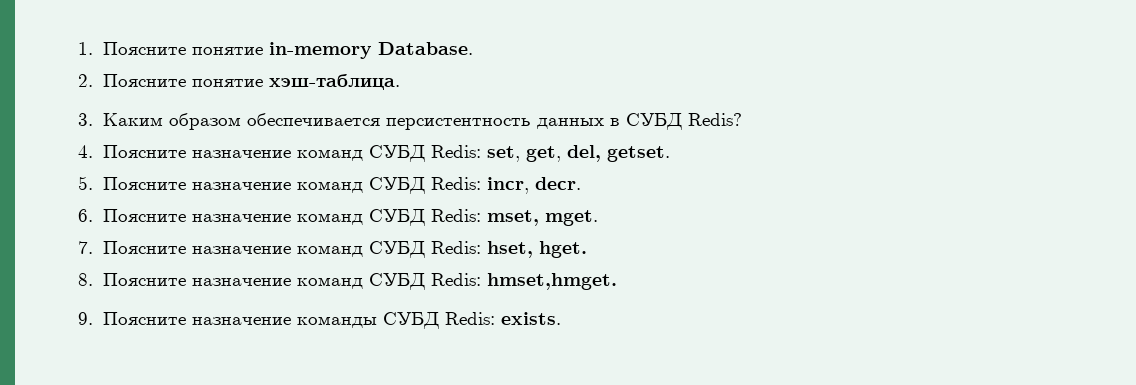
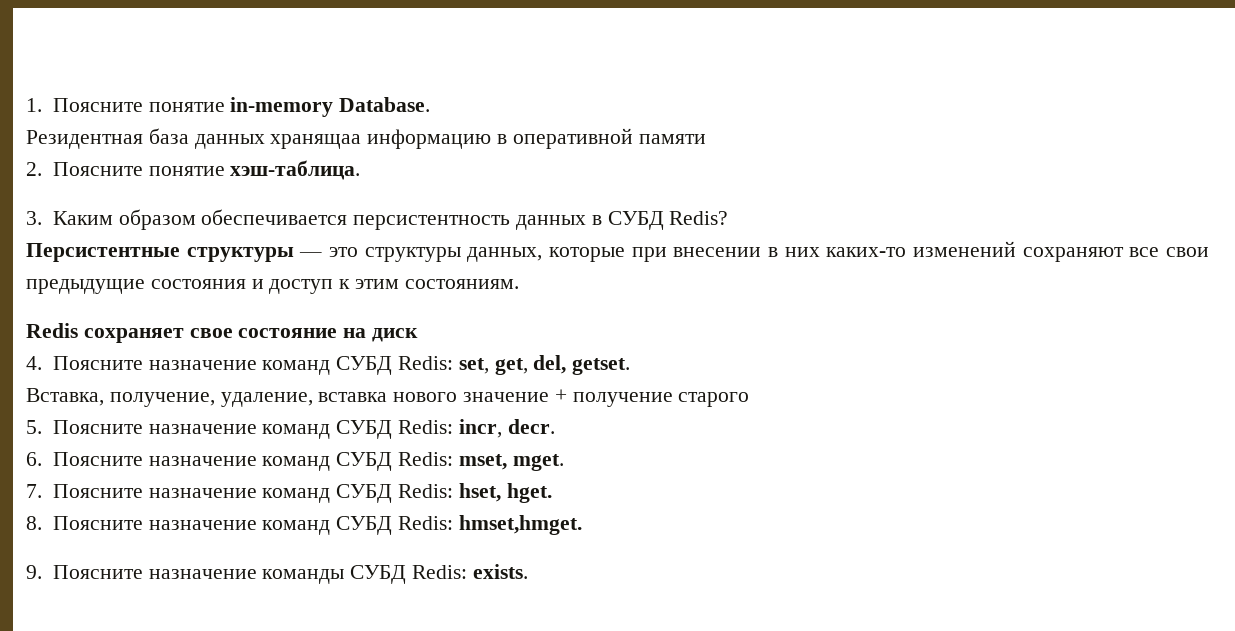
(473, 48) none -> [26,128,706,149] // Резидентная база данных хранящаа информацию в оперативной памяти
(742, 119) none -> [26,241,1209,262] [26,279,519,294] [26,323,419,343] // Персистентные структуры — это структуры данных, которые при внесении в них каких-то изменений сохраняют все свои предыдущие состояния и доступ к этим состояниям. // Redis сохраняет свое состояние на диск
(670, 154) none -> [26,388,750,407] // Вставка, получение, удаление, вставка нового значение + получение старого

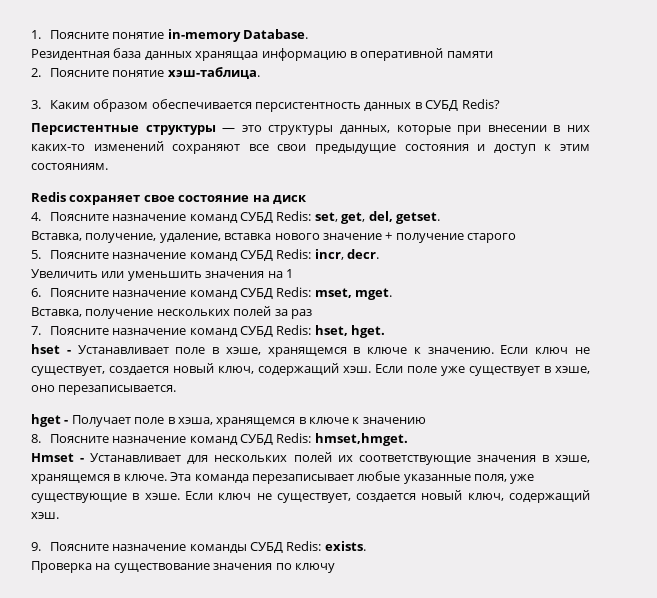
(555, 426) none -> [31,269,293,281] // Увеличить или уменьшить значения на 1
(564, 462) none -> [31,306,312,319] // Вставка, получение нескольких полей за раз
(552, 493) none -> [31,344,590,357] [31,363,590,376] [31,385,177,395] [31,414,426,427] // hset - Устанавливает поле в хэше, хранящемся в ключе к значению. Если ключ не существует, создается новый ключ, содержащий хэш. Если поле уже существует в хэше, оно перезаписывается. // hget - Получает поле в хэша, хранящемся в ключе к значению
(582, 525) none -> [31,452,591,465] [31,471,535,484] [31,490,591,503] [31,512,59,519] // Hmset - Устанавливает для нескольких полей их соответствующие значения в хэше, хранящемся в ключе. Эта команда перезаписывает любые указанные поля, уже существующие в хэше. Если ключ не существует, создается новый ключ, содержащий хэш.
(528, 571) none -> [31,561,335,573] // Проверка на существование значения по ключу

